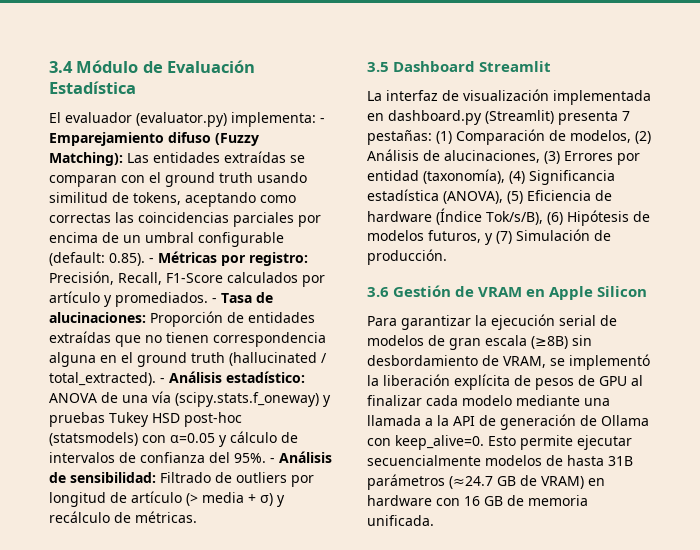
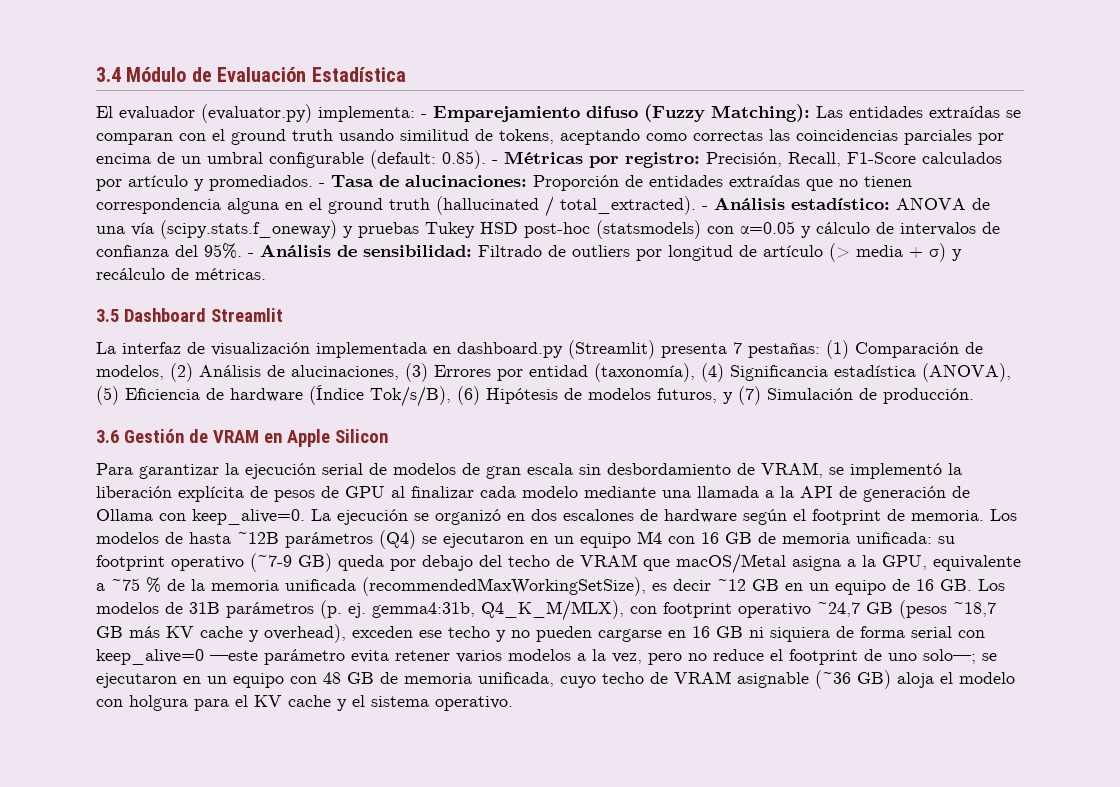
[531,336,568,349] (≥8B) -> (573, 469) none
[488,435,632,450] [367,455,633,466] [367,474,605,490] [367,495,432,506] Esto permite ejecutar secuencialmente modelos de hasta 31B parámetros (≈24.7 GB de VRAM) en hardware -> [311,509,1017,525] [96,530,662,549] La ejecución se organizó en dos escalones de hardware según el footprint de memoria. Los modelos de hasta ~12B parámetros (Q4) se ejecutaron en un equipo M4
[367,515,434,526] unificada. -> [856,532,955,544] [96,553,1021,574] [96,577,1005,596] [96,600,996,621] [96,624,985,643] [96,649,997,665] [96,670,1015,689] [96,695,513,711] unificada: su footprint operativo (~7-9 GB) queda por debajo del techo de VRAM que macOS/Metal asigna a la GPU, equivalente a ~75 % de la memoria unificada (recommendedMaxWorkingSetSize), es decir ~12 GB en un equipo de 16 GB. Los modelos de 31B parámetros (p. ej. gemma4:31b, Q4_K_M/MLX), con footprint operativo ~24,7 GB (pesos ~18,7 GB más KV cache y overhead), exceden ese techo y no pueden cargarse en 16 GB ni siquiera de forma serial con keep_alive=0 —este parámetro evita retener varios modelos a la vez, pero no reduce el footprint de uno solo—; se ejecutaron en un equipo con 48 GB de memoria unificada, cuyo techo de VRAM asignable (~36 GB) aloja el modelo con holgura para el KV cache y el sistema operativo.

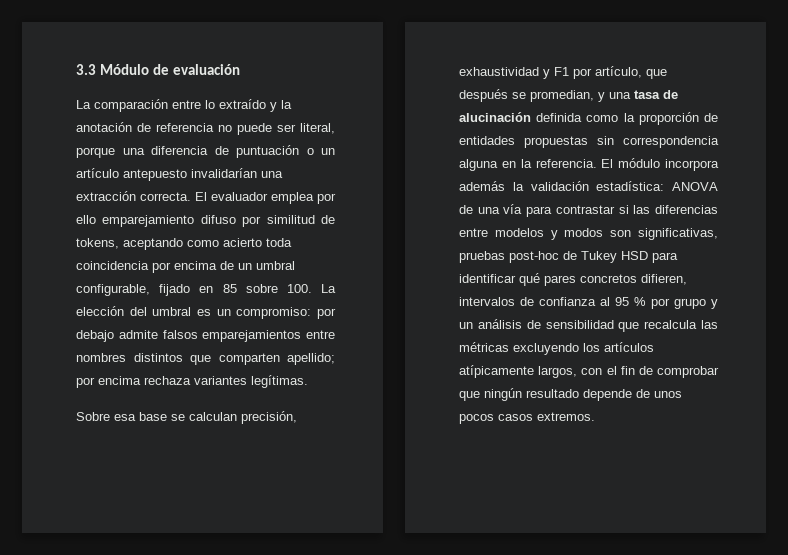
[96,67,121,82] 3.4 -> [76,64,96,75] 3.3
[217,67,406,82] [96,104,1021,123] [96,129,394,145] Evaluación Estadística // El evaluador (evaluator.py) implementa: - Emparejamiento difuso (Fuzzy Matching): Las entidades extraídas se comparan con el ground truth usando -> [173,64,241,75] [76,99,292,112] [76,122,335,135] [76,145,335,158] [76,168,283,181] [76,191,336,204] [76,215,262,227] evaluación // La comparación entre lo extraído y la anotación de referencia no puede ser literal, porque una diferencia de puntuación o un artículo antepuesto invalidarían una extracción correcta. El evaluador emplea por ello emparejamiento difuso por
[693,129,972,145] correctas las coincidencias parciales -> [223,238,292,247] [76,261,149,270] acierto toda coincidencia
[269,150,1002,169] [96,175,912,191] [96,196,990,217] [96,220,1000,239] [96,243,962,262] [96,268,266,280] [96,308,283,322] [96,340,983,359] [96,363,1011,382] [96,385,974,407] [96,429,388,447] [96,462,962,479] [96,486,970,502] [96,509,1017,525] [96,530,955,549] [96,553,1021,574] [96,577,1005,596] [96,600,996,621] [96,624,985,643] [96,649,997,665] [96,670,1015,689] [96,695,513,711] configurable (default: 0.85). - Métricas por registro: Precisión, Recall, F1-Score calculados por artículo y promediados. - Tasa de alucinaciones: Proporción de entidades extraídas que no tienen correspondencia alguna en el ground truth (hallucinated / total_extracted). - Análisis estadístico: ANOVA de una vía (scipy.stats.f_oneway) y pruebas Tukey HSD post-hoc (statsmodels) con α=0.05 y cálculo de intervalos de confianza del 95%. - Análisis de sensibilidad: Filtrado de outliers por longitud de artículo (> media + σ) y recálculo de métricas. // 3.5 Dashboard Streamlit // La interfaz de visualización implementada en dashboard.py (Streamlit) presenta 7 pestañas: (1) Comparación de modelos, (2) Análisis de alucinaciones, (3) Errores por entidad (taxonomía), (4) Significancia estadística (ANOVA), (5) Eficiencia de hardware (Índice Tok/s/B), (6) Hipótesis de modelos futuros, y (7) Simulación de producción. // 3.6 Gestión de VRAM en Apple Silicon // Para garantizar la ejecución serial de modelos de gran escala sin desbordamiento de VRAM, se implementó la liberación explícita de pesos de GPU al finalizar cada modelo mediante una llamada a la API de generación de Ollama con keep_alive=0. La ejecución se organizó en dos escalones de hardware según el footprint de memoria. Los modelos de hasta ~12B parámetros (Q4) se ejecutaron en un equipo M4 con 16 GB de memoria unificada: su footprint operativo (~7-9 GB) queda por debajo del techo de VRAM que macOS/Metal asigna a la GPU, equivalente a ~75 % de la memoria unificada (recommendedMaxWorkingSetSize), es decir ~12 GB en un equipo de 16 GB. Los modelos de 31B parámetros (p. ej. gemma4:31b, Q4_K_M/MLX), con footprint operativo ~24,7 GB (pesos ~18,7 GB más KV cache y overhead), exceden ese techo y no pueden cargarse en 16 GB ni siquiera de forma serial con keep_alive=0 —este parámetro evita retener varios modelos a la vez, pero no reduce el footprint de uno solo—; se ejecutaron en un equipo con 48 GB de memoria unificada, cuyo techo de VRAM asignable (~36 GB) aloja el modelo con holgura para el KV cache y el sistema operativo. -> [76,284,336,296] [76,306,336,319] [76,330,335,342] [76,353,335,365] [76,375,308,388] [76,411,297,424] [459,66,667,79] [459,89,678,102] [459,112,718,125] [459,136,719,148] [459,158,719,171] [459,181,718,191] [459,204,718,217] [459,228,718,240] [459,251,678,263] [459,273,687,286] [459,297,718,309] [459,319,718,332] [459,342,654,355] [459,365,719,378] [459,388,682,401] [459,412,595,424] configurable, fijado en 85 sobre 100. La elección del umbral es un compromiso: por debajo admite falsos emparejamientos entre nombres distintos que comparten apellido; por encima rechaza variantes legítimas. // Sobre esa base se calculan precisión, exhaustividad y F1 por artículo, que después se promedian, y una tasa de alucinación definida como la proporción de entidades propuestas sin correspondencia alguna en la referencia. El módulo incorpora además la validación estadística: ANOVA de una vía para contrastar si las diferencias entre modelos y modos son significativas, pruebas post-hoc de Tukey HSD para identificar qué pares concretos difieren, intervalos de confianza al 95 % por grupo y un análisis de sensibilidad que recalcula las métricas excluyendo los artículos atípicamente largos, con el fin de comprobar que ningún resultado depende de unos pocos casos extremos.

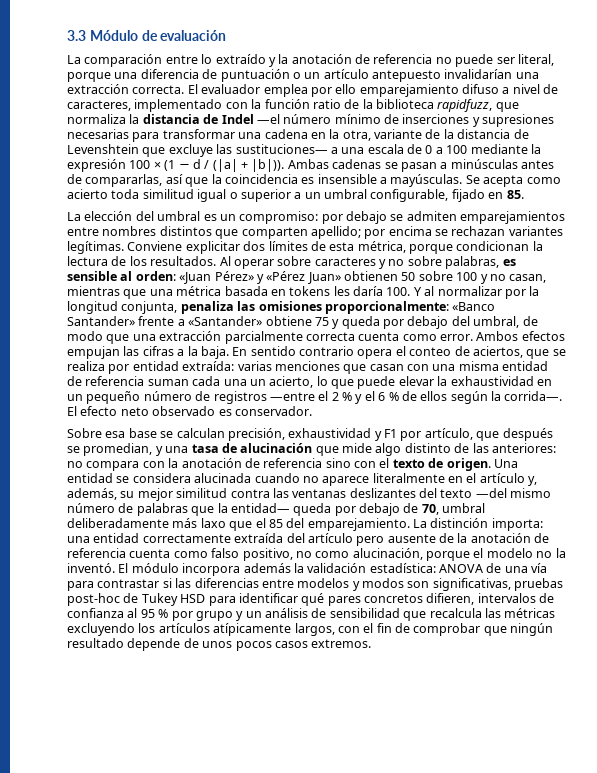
[242,215,335,227] [76,238,292,250] [76,261,234,273] por similitud de tokens, aceptando como acierto toda coincidencia por encima de -> [502,84,559,94] [67,99,519,112] [67,114,555,127] [67,129,529,142] [67,144,541,157] [67,159,554,172] [67,174,561,187] [67,189,302,202] a nivel de caracteres, implementado con la función ratio de la biblioteca rapidfuzz, que normaliza la distancia de Indel —el número mínimo de inserciones y supresiones necesarias para transformar una cadena en la otra, variante de la distancia de Levenshtein que excluye las sustituciones— a una escala de 0 a 100 mediante la expresión 100 × (1 − d / (|a| + |b|)). Ambas cadenas se pasan a minúsculas antes de compararlas, así que la coincidencia es insensible a mayúsculas. Se acepta como acierto toda similitud igual o superior a
[222,284,312,293] 85 sobre 100. -> [506,190,524,199] 85. //
[118,330,198,339] admite falsos -> [390,211,457,221] se admiten
[144,376,191,385] rechaza -> [435,226,506,236] se rechazan
(308, 381) none -> [127,241,543,254] [67,256,516,269] [67,271,547,284] [67,286,540,299] [67,301,496,314] [67,316,538,329] [67,331,565,344] [67,346,566,359] [67,361,549,374] [67,376,552,389] [67,391,563,404] [67,406,312,416] Conviene explicitar dos límites de esta métrica, porque condicionan la lectura de los resultados. Al operar sobre caracteres y no sobre palabras, es sensible al orden: «Juan Pérez» y «Pérez Juan» obtienen 50 sobre 100 y no casan, mientras que una métrica basada en tokens les daría 100. Y al normalizar por la longitud conjunta, penaliza las omisiones proporcionalmente: «Banco Santander» frente a «Santander» obtiene 75 y queda por debajo del umbral, de modo que una extracción parcialmente correcta cuenta como error. Ambos efectos empujan las cifras a la baja. En sentido contrario opera el conteo de aciertos, que se realiza por entidad extraída: varias menciones que casan con una misma entidad de referencia suman cada una un acierto, lo que puede elevar la exhaustividad en un pequeño número de registros —entre el 2 % y el 6 % de ellos según la corrida—. El efecto neto observado es conservador.
[536,112,718,125] [459,136,719,148] [459,159,597,171] definida como la proporción de entidades propuestas sin correspondencia alguna en la referencia. -> [315,443,556,456] [67,458,518,471] [67,473,538,486] [67,488,552,501] [67,503,486,516] [67,518,543,531] [67,533,550,546] [67,548,566,561] [67,563,115,573] que mide algo distinto de las anteriores: no compara con la anotación de referencia sino con el texto de origen. Una entidad se considera alucinada cuando no aparece literalmente en el artículo y, además, su mejor similitud contra las ventanas deslizantes del texto —del mismo número de palabras que la entidad— queda por debajo de 70, umbral deliberadamente más laxo que el 85 del emparejamiento. La distinción importa: una entidad correctamente extraída del artículo pero ausente de la anotación de referencia cuenta como falso positivo, no como alucinación, porque el modelo no la inventó.

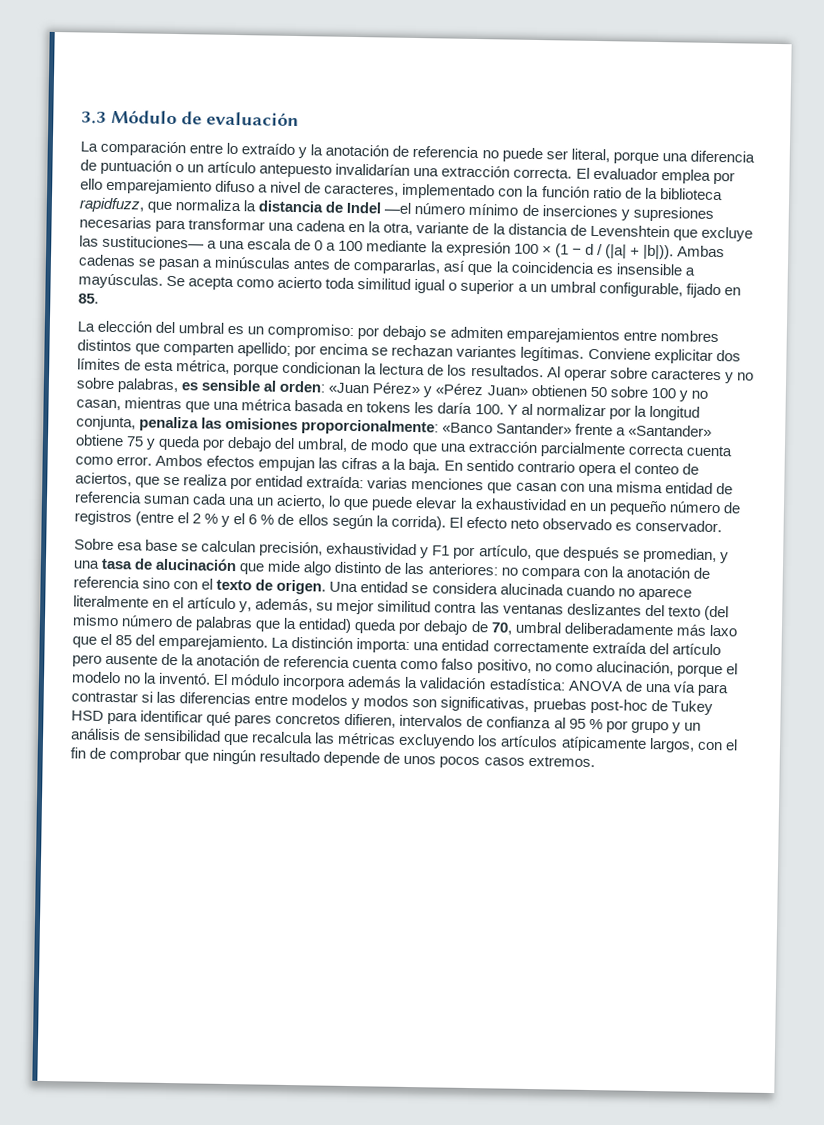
[269,392,315,401] —entre -> [135,511,175,527] (entre
[504,391,563,401] corrida—. -> [390,515,446,531] corrida).
[475,488,507,498] —del -> [703,605,729,621] (del
[230,503,290,513] entidad— -> [298,618,353,634] entidad)

